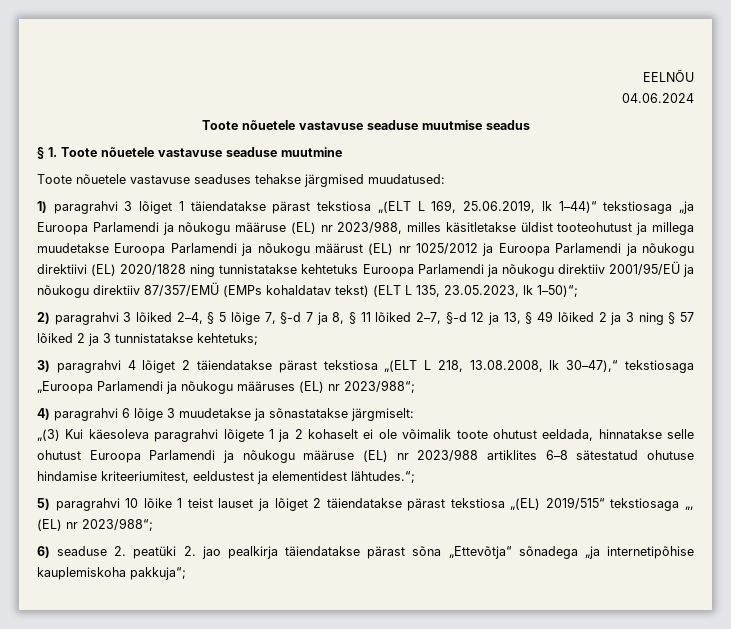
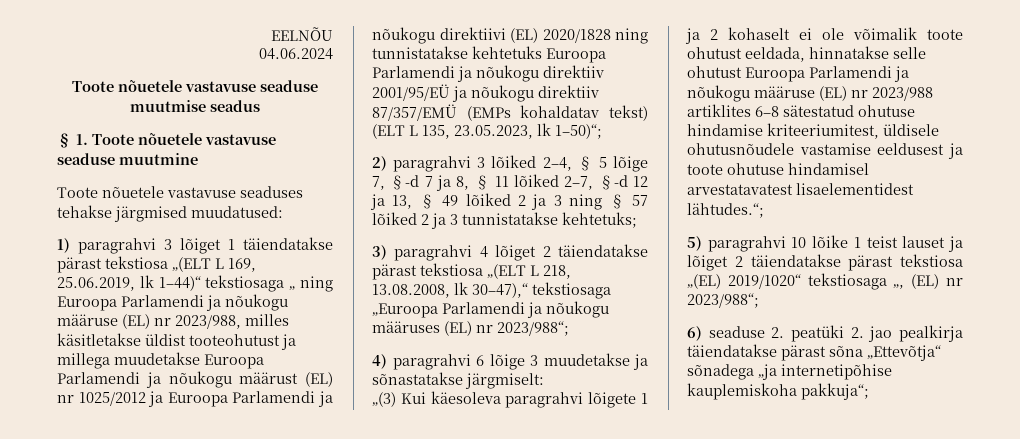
[679,201,695,214] „ja -> [289,276,333,292] „ ning
[193,471,347,484] eeldustest ja elementidest -> [883,124,939,136] [687,143,963,159] [687,163,869,175] [687,183,914,195] üldisele ohutusnõudele vastamise eeldusest ja toote ohutuse hindamisel arvestatavatest lisaelementidest
[545,497,605,509] 2019/515“ -> [727,274,801,289] 2019/1020“

